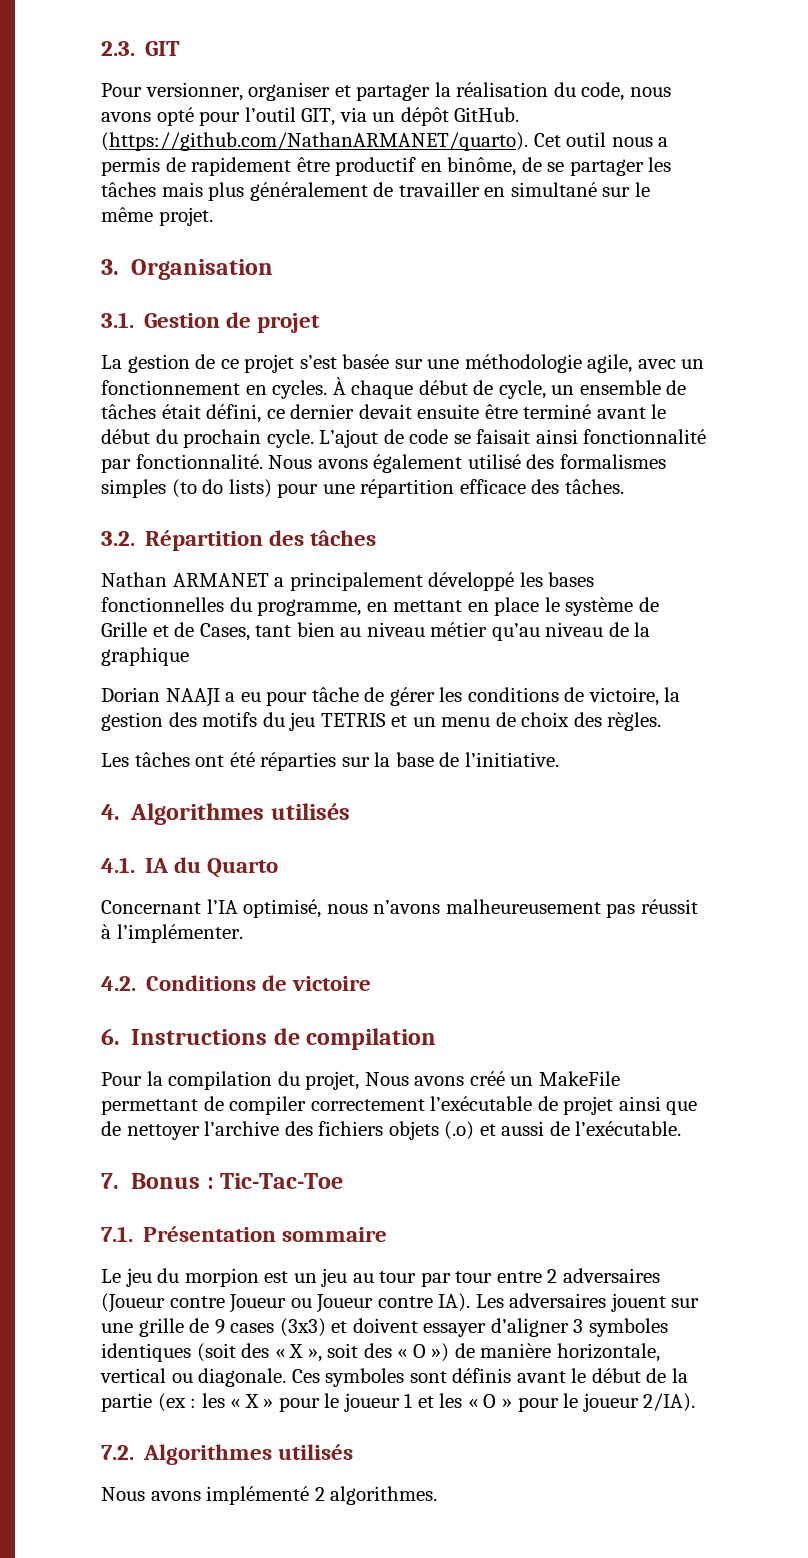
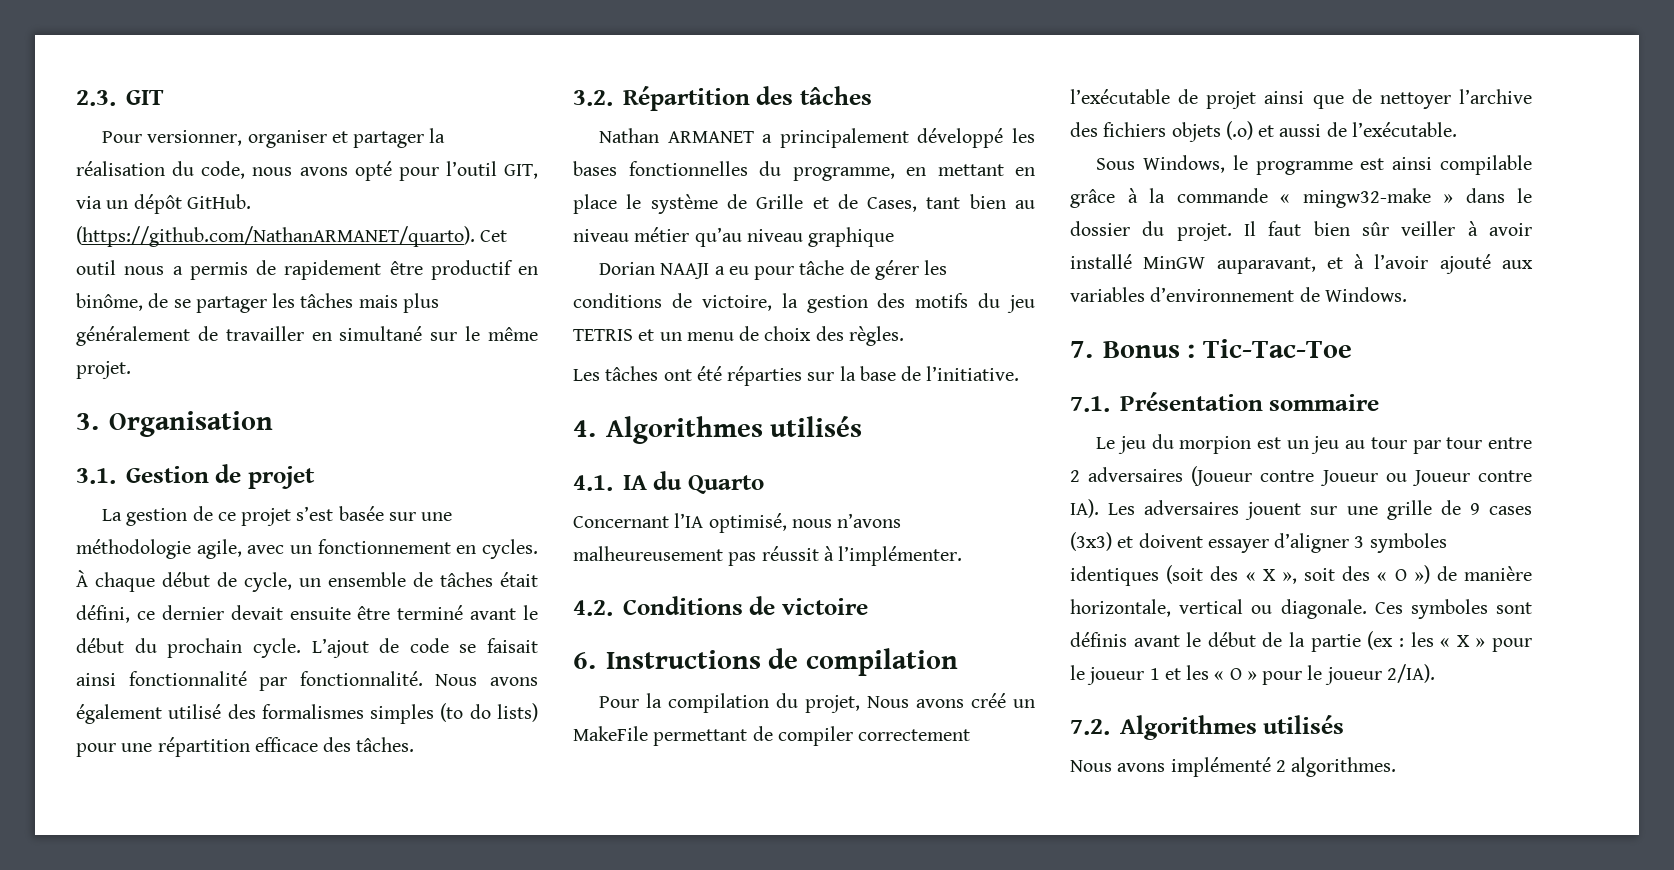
[608,622,651,637] de la -> (803, 235) none
(682, 1128) none -> [1096,155,1532,175] [1070,188,1532,208] [1070,221,1532,241] [1070,254,1533,274] [1070,287,1407,302] // Sous Windows, le programme est ainsi compilable grâce à la commande « mingw32-make » dans le dossier du projet. Il faut bien sûr veiller à avoir installé MinGW auparavant, et à l’avoir ajouté aux variables d’environnement de Windows.

